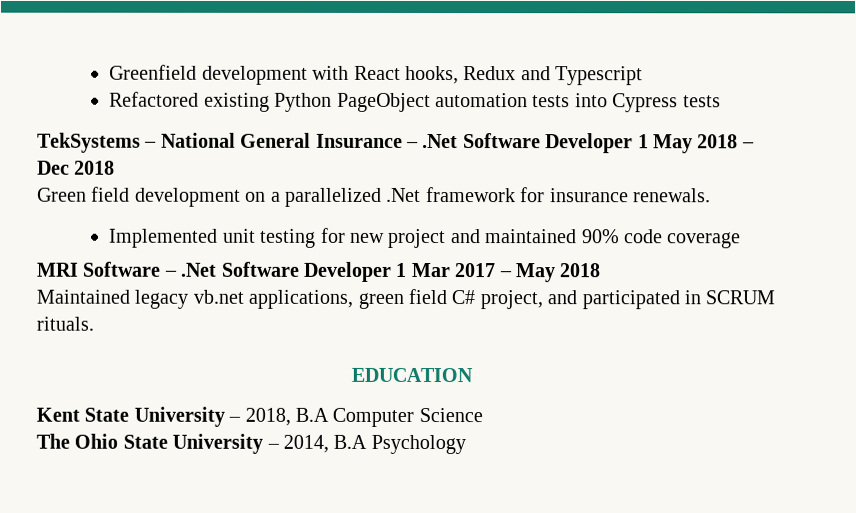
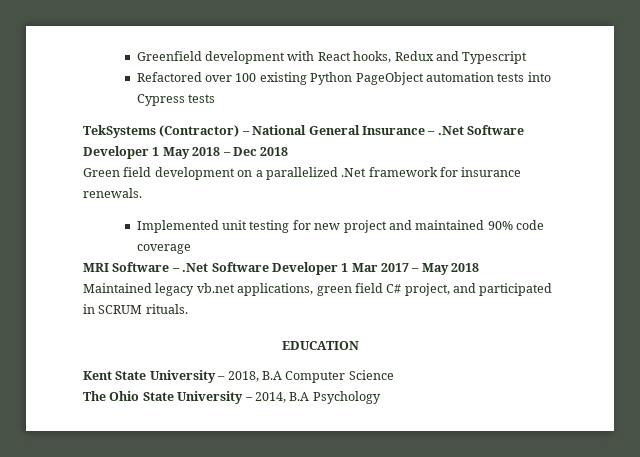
(200, 99) none -> [205,73,257,82] over 100
(141, 142) none -> [159,125,240,137] (Contractor)

